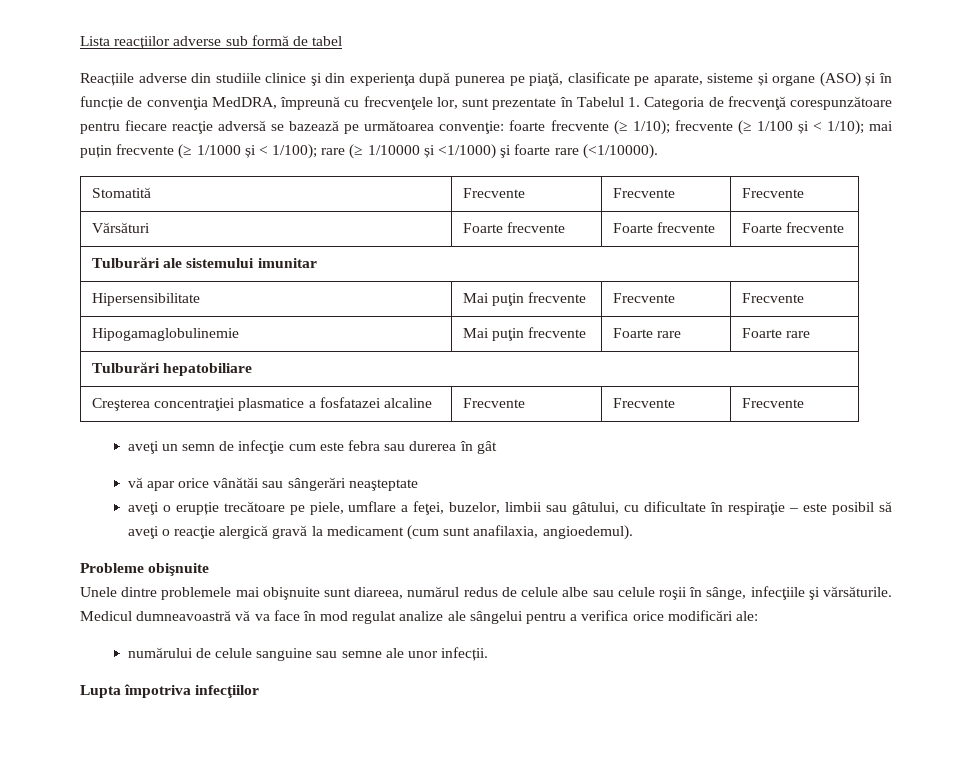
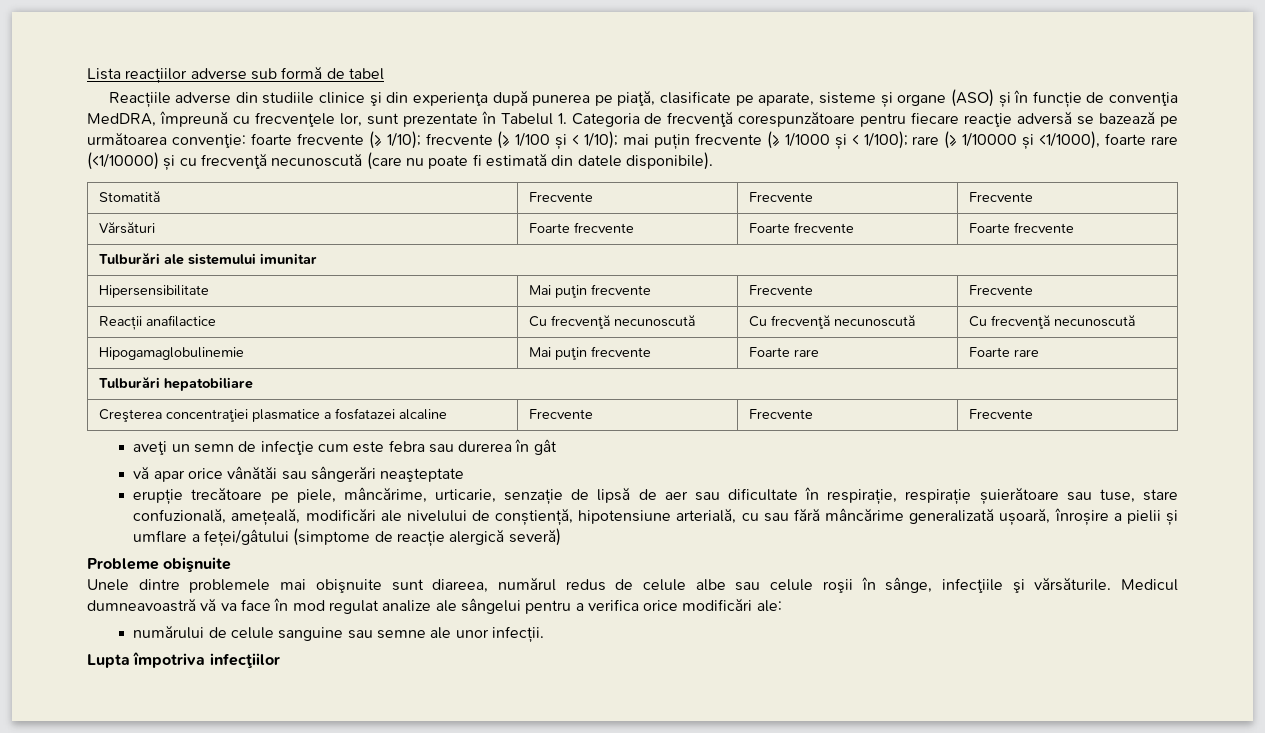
[438,144,658,159] <1/1000) şi foarte rare (<1/10000). -> [1039,131,1178,149] [87,152,713,171] <1/1000), foarte rare (<1/10000) și cu frecvenţă necunoscută (care nu poate fi estimată din datele disponibile).
(805, 298) none -> [98,315,216,330] [528,315,695,329] [748,315,915,329] [968,315,1135,329] // Reacții anafilactice | Cu frecvenţă necunoscută | Cu frecvenţă necunoscută | Cu frecvenţă necunoscută
[127,502,171,515] aveţi o -> (465, 475) none
[348,501,893,515] [127,525,633,540] umflare a feţei, buzelor, limbii sau gâtului, cu dificultate în respiraţie – este posibil să aveţi o reacţie alergică gravă la medicament (cum sunt anafilaxia, angioedemul). -> [343,487,1179,505] [133,508,1178,526] [133,528,561,547] mâncărime, urticarie, senzație de lipsă de aer sau dificultate în respirație, respirație șuierătoare sau tuse, stare confuzională, amețeală, modificări ale nivelului de conștiență, hipotensiune arterială, cu sau fără mâncărime generalizată ușoară, înroșire a pielii și umflare a feței/gâtului (simptome de reacție alergică severă)

